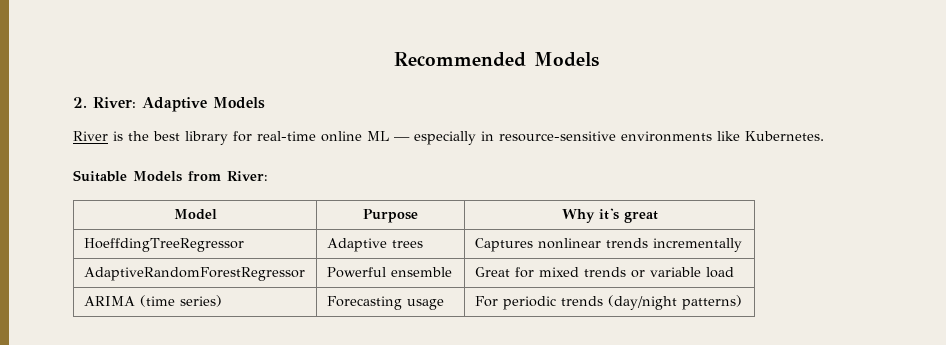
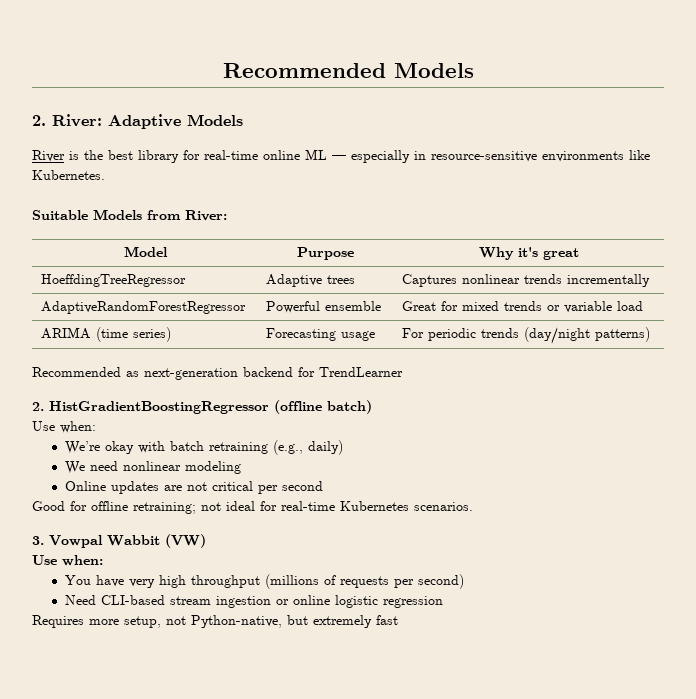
(742, 302) none -> [32,367,403,380] [32,400,372,414] [32,421,96,433] [64,440,343,455] [64,461,241,474] [64,481,323,494] [32,501,473,514] [32,534,206,548] [32,555,103,566] [64,574,464,589] [64,595,443,608] [32,615,398,628] // Recommended as next-generation backend for TrendLearner // 2. HistGradientBoostingRegressor (offline batch) // Use when: // We’re okay with batch retraining (e.g., daily) // We need nonlinear modeling // Online updates are not critical per second // Good for offline retraining; not ideal for real-time Kubernetes scenarios. // 3. Vowpal Wabbit (VW) // Use when: // You have very high throughput (millions of requests per second) // Need CLI-based stream ingestion or online logistic regression // Requires more setup, not Python-native, but extremely fast

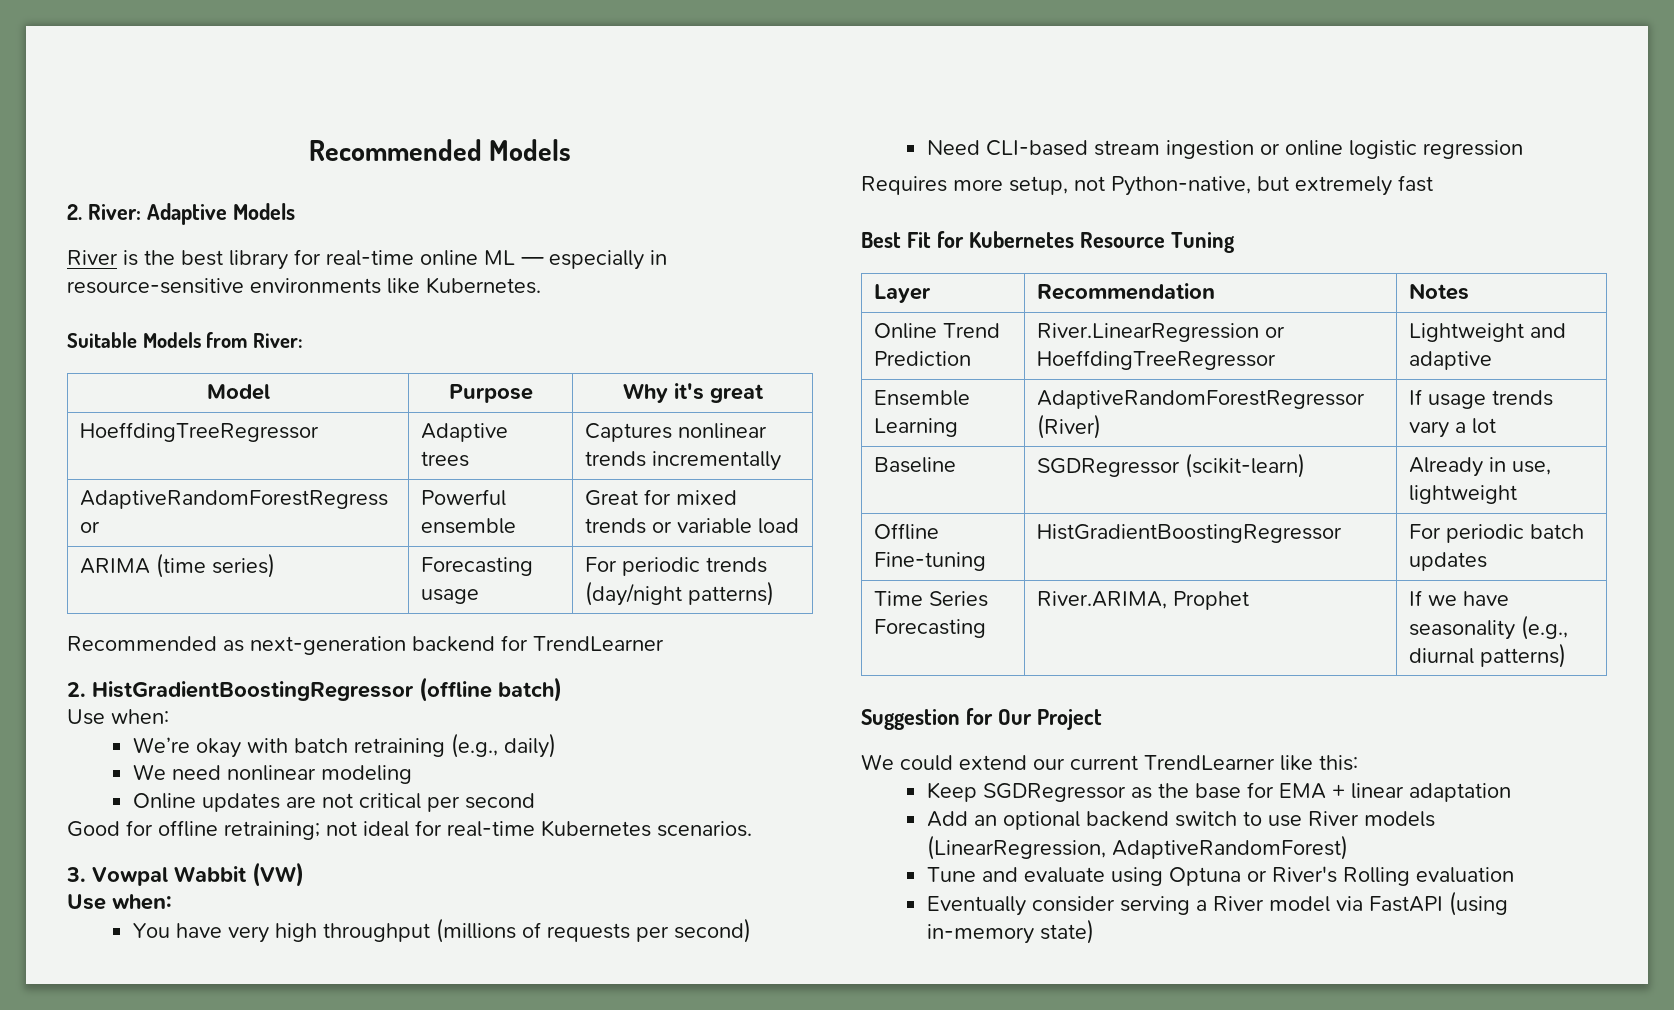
(398, 620) none -> [861,231,1235,253] [874,284,932,303] [1037,283,1216,300] [1409,283,1470,300] [874,323,1001,339] [874,351,972,366] [1037,323,1286,342] [1037,350,1277,370] [1409,323,1567,342] [1409,351,1493,370] [874,390,971,406] [874,418,959,437] [1037,390,1366,409] [1037,414,1102,439] [1409,389,1554,409] [1409,418,1497,438] [874,457,957,473] [1037,453,1306,478] [1409,457,1552,477] [1409,485,1518,504] [874,523,940,540] [874,552,987,571] [1037,524,1343,543] [1409,524,1585,543] [1409,552,1488,571] [874,591,989,607] [874,619,987,638] [1037,591,1250,610] [1409,590,1510,606] [1409,615,1569,640] [1409,643,1567,668] [861,708,1102,730] [861,754,1358,771] [926,782,1511,802] [926,811,1435,830] [926,835,1348,860] [926,866,1514,886] [926,891,1508,916] [926,919,1094,944] // Best Fit for Kubernetes Resource Tuning // Layer | Recommendation | Notes // Online Trend Prediction | River.LinearRegression or HoeffdingTreeRegressor | Lightweight and adaptive // Ensemble Learning | AdaptiveRandomForestRegressor (River) | If usage trends vary a lot // Baseline | SGDRegressor (scikit-learn) | Already in use, lightweight // Offline Fine-tuning | HistGradientBoostingRegressor | For periodic batch updates // Time Series Forecasting | River.ARIMA, Prophet | If we have seasonality (e.g., diurnal patterns) // Suggestion for Our Project // We could extend our current TrendLearner like this: // Keep SGDRegressor as the base for EMA + linear adaptation // Add an optional backend switch to use River models (LinearRegression, AdaptiveRandomForest) // Tune and evaluate using Optuna or River's Rolling evaluation // Eventually consider serving a River model via FastAPI (using in-memory state)

